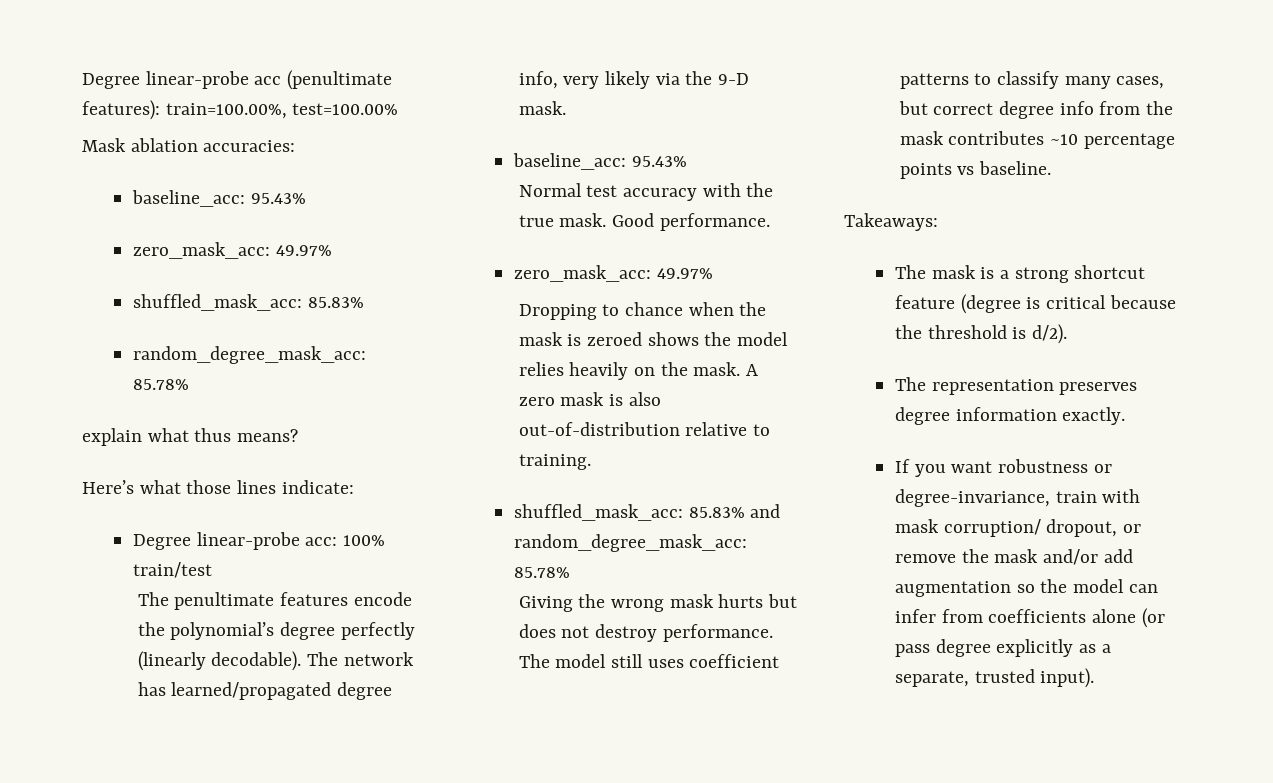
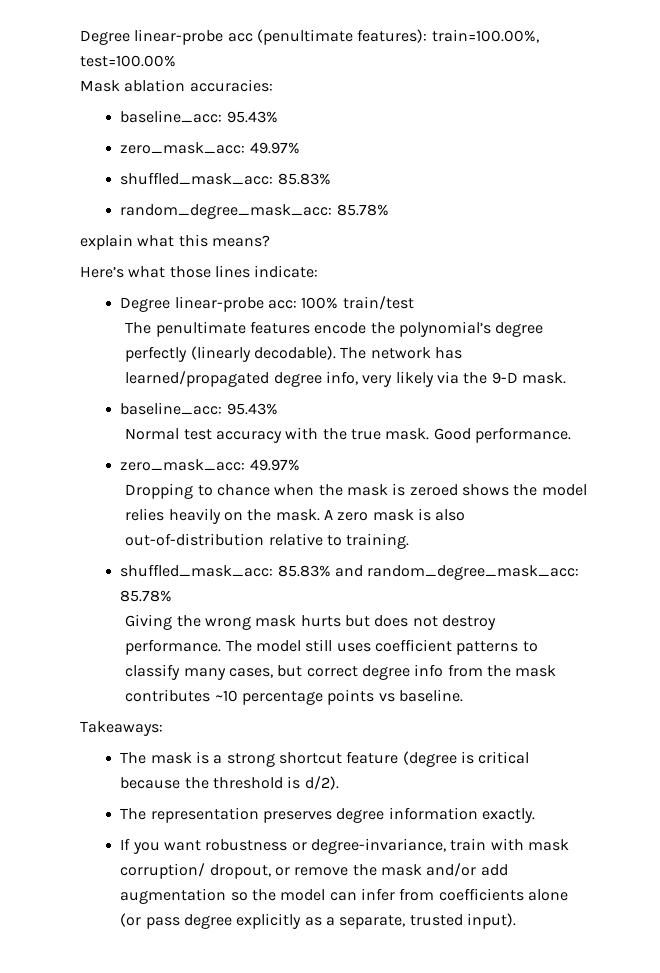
[194,428,232,442] thus -> [178,234,208,247] this

